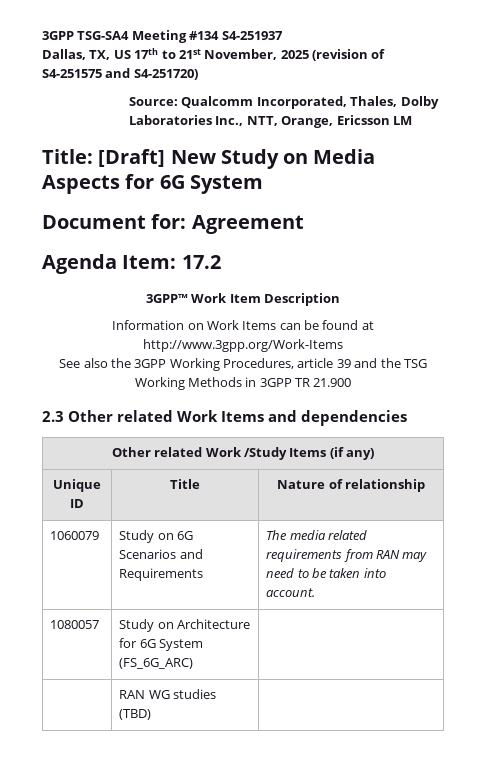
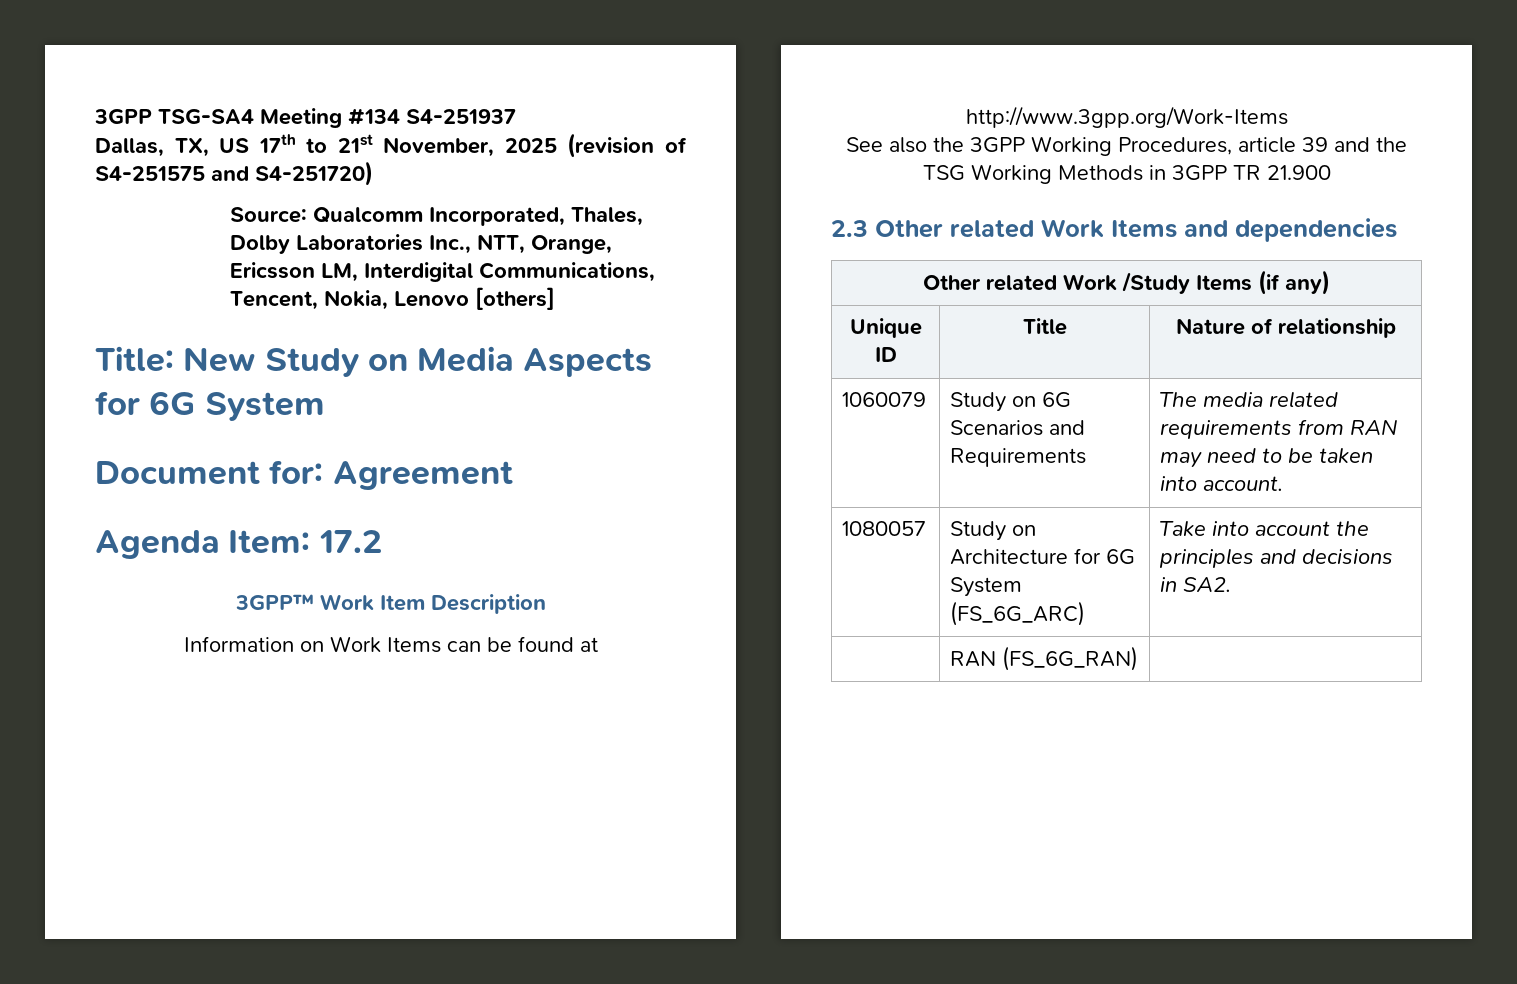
[392,116,412,125] LM -> [320,262,655,282] [229,287,555,310] LM, Interdigital Communications, Tencent, Nokia, Lenovo [others]
[98,149,166,167] [Draft] -> (174, 359) none
[119,689,216,699] [119,709,152,720] // | RAN WG studies (TBD) -> [1159,521,1369,536] [1158,548,1393,568] [1159,577,1231,592] [949,646,1138,671] Take into account the principles and decisions in SA2. // | RAN (FS_6G_RAN)

